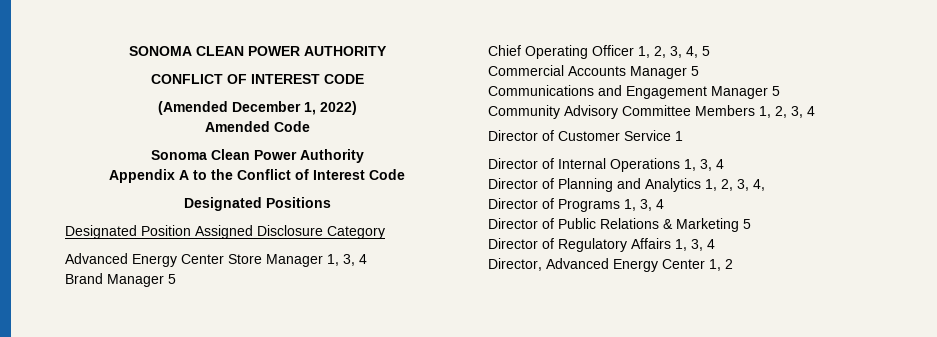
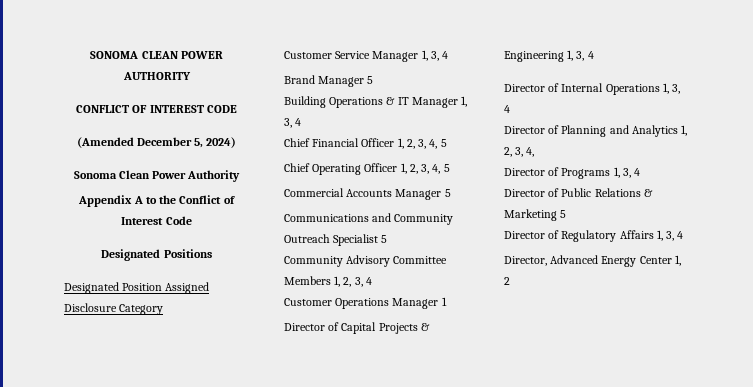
[303,101,357,115] [204,121,310,132] 1, 2022) // Amended Code -> [194,137,237,148] 5, 2024)
[65,253,262,267] Advanced Energy Center Store -> [284,51,371,59] Customer Service
(176, 279) none -> [284,96,468,108] [284,118,302,128] [284,138,447,149] // Building Operations & IT Manager 1, 3, 4 // Chief Financial Officer 1, 2, 3, 4, 5
[626,86,768,99] Engagement Manager -> [394,214,454,225] [284,234,379,246] Community Outreach Specialist
[488,130,683,141] Director of Customer Service 1 -> [284,297,447,309] [284,322,430,334] [504,50,594,62] Customer Operations Manager 1 // Director of Capital Projects & Engineering 1, 3, 4

